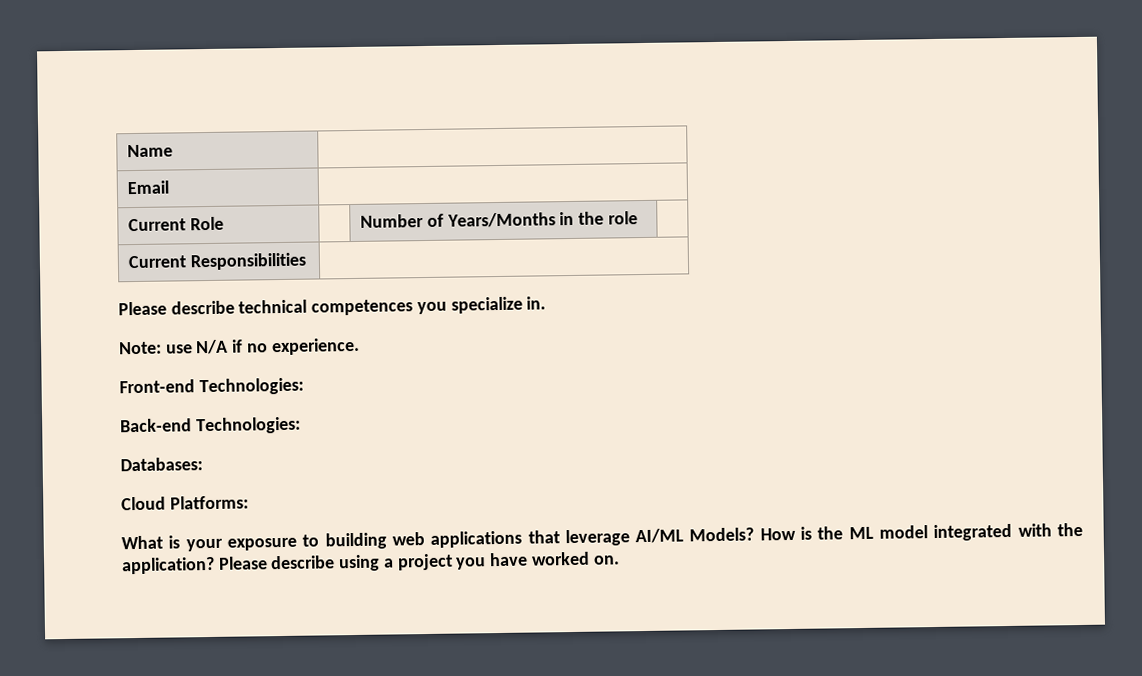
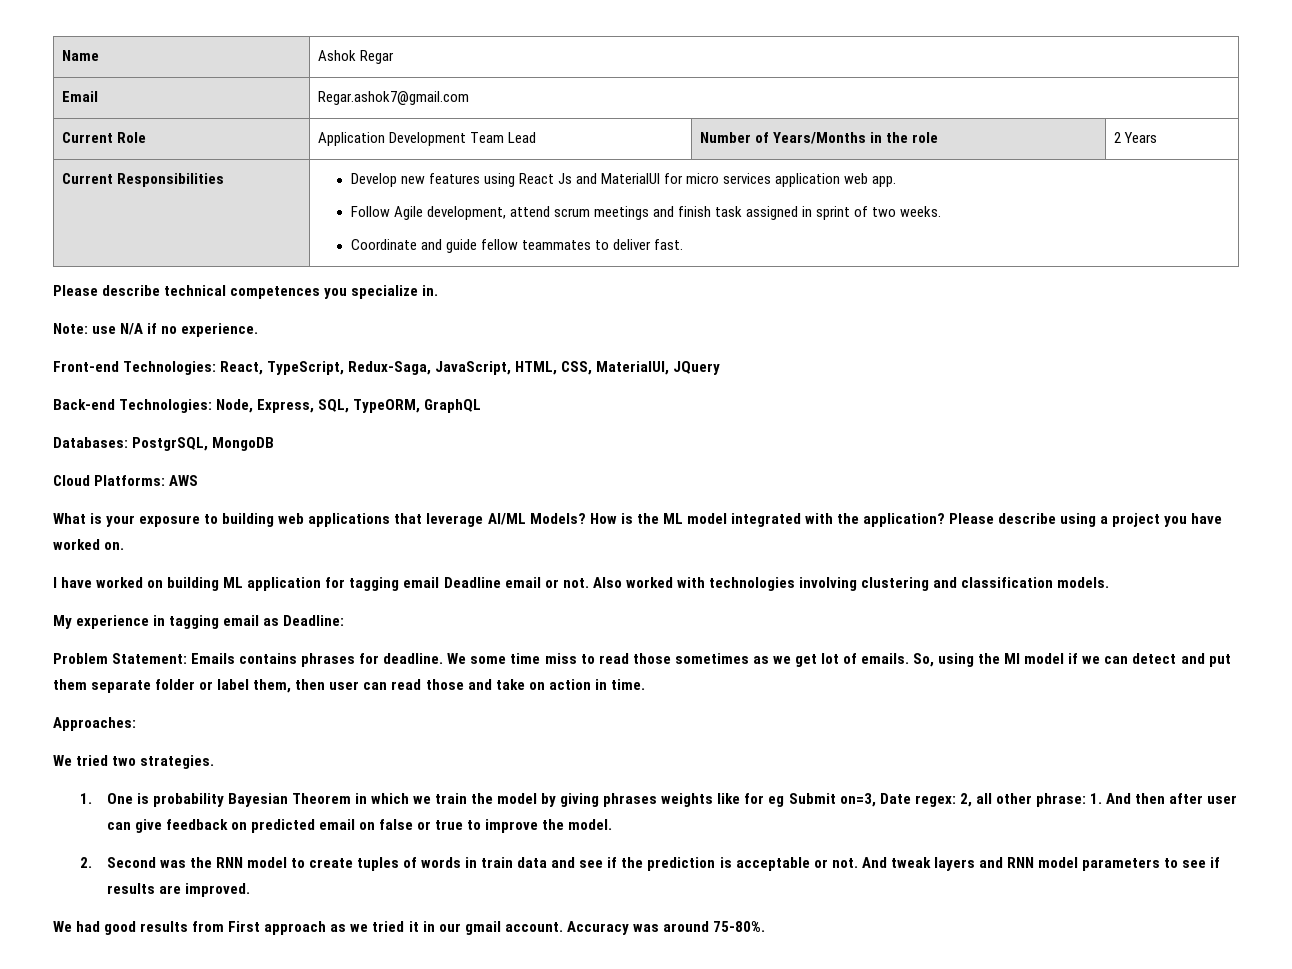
(174, 151) none -> [318,50,395,64] Ashok Regar
(170, 187) none -> [318,91,470,105] Regar.ashok7@gmail.com
(224, 223) none -> [318,132,537,146] Application Development Team Lead
(638, 218) none -> [1114,132,1158,143] 2 Years
(307, 261) none -> [350,173,897,187] [350,206,942,220] [350,239,684,253] Develop new features using React Js and MaterialUI for micro services application web app. // Follow Agile development, attend scrum meetings and finish task assigned in sprint of two weeks. // Coordinate and guide fellow teammates to deliver fast.
[120,416,301,435] // Back-end Technologies: -> [220,361,721,375] [53,399,482,413] React, TypeScript, Redux-Saga, JavaScript, HTML, CSS, MaterialUI, JQuery // Back-end Technologies: Node, Express, SQL, TypeORM, GraphQL
(203, 464) none -> [132,437,275,451] PostgrSQL, MongoDB
(249, 502) none -> [169,475,199,486] AWS
(620, 560) none -> [53,577,1110,591] [53,615,345,629] [53,653,1231,667] [53,679,645,693] [53,717,136,731] [53,755,215,769] [79,793,1238,807] [106,819,613,833] [79,857,1221,871] [106,883,250,897] [53,921,765,935] // I have worked on building ML application for tagging email Deadline email or not. Also worked with technologies involving clustering and classification models. // My experience in tagging email as Deadline: // Problem Statement: Emails contains phrases for deadline. We some time miss to read those sometimes as we get lot of emails. So, using the Ml model if we can detect and put them separate folder or label them, then user can read those and take on action in time. // Approaches: // We tried two strategies. // 1. One is probability Bayesian Theorem in which we train the model by giving phrases weights like for eg Submit on=3, Date regex: 2, all other phrase: 1. And then after user can give feedback on predicted email on false or true to improve the model. // 2. Second was the RNN model to create tuples of words in train data and see if the prediction is acceptable or not. And tweak layers and RNN model parameters to see if results are improved. // We had good results from First approach as we tried it in our gmail account. Accuracy was around 75-80%.

